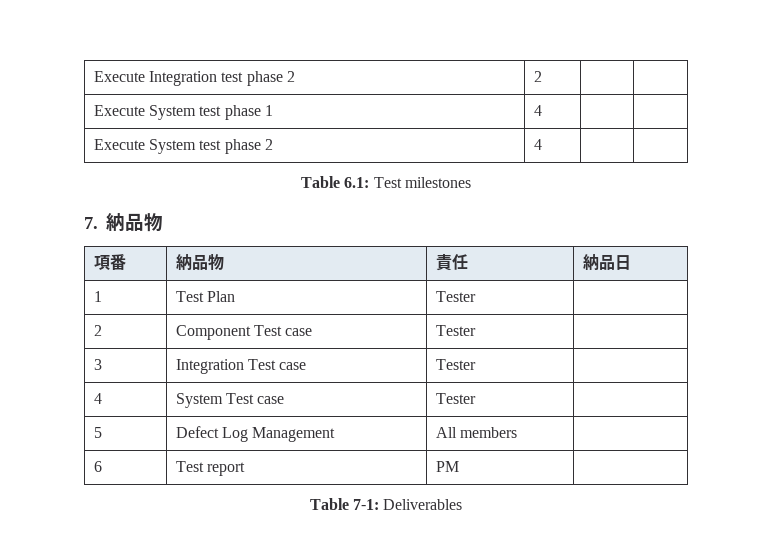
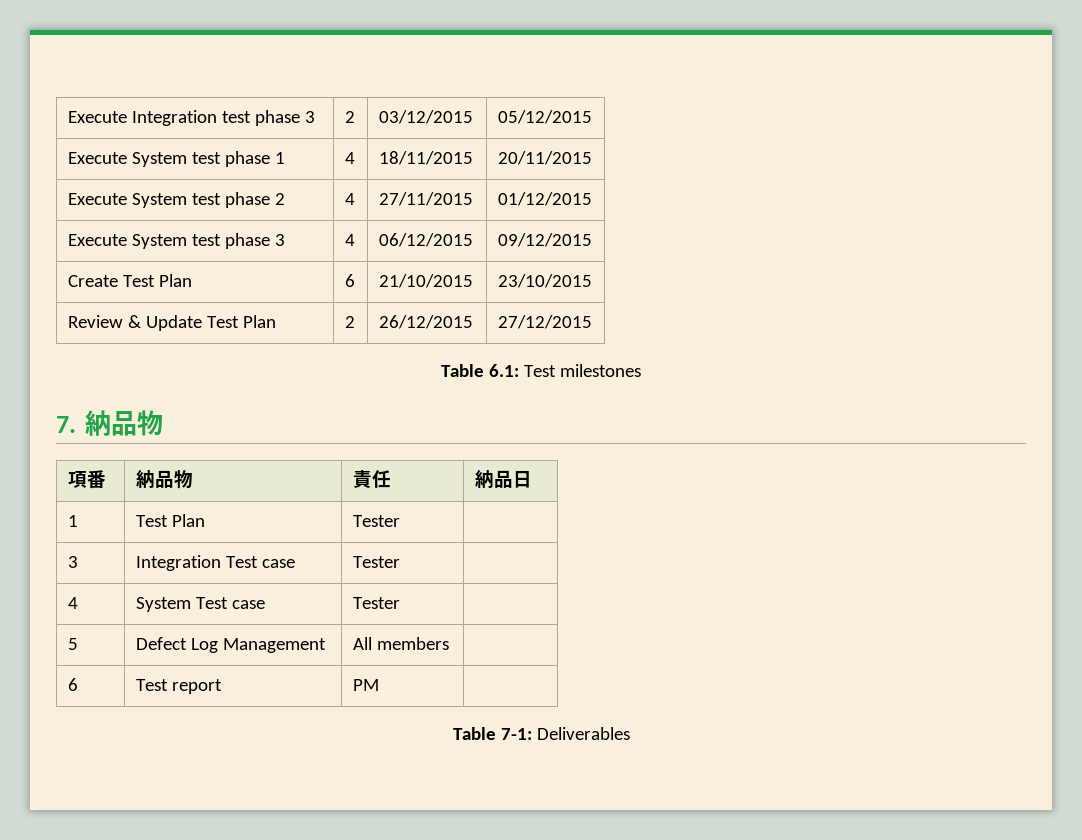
[287,71,296,82] [533,71,542,82] 2 | 2 | | -> [304,111,315,123] [344,111,355,123] [378,110,473,124] [497,110,592,124] 3 | 2 | 03/12/2015 | 05/12/2015
(542, 110) | -> [378,151,473,165] [497,151,592,165] 18/11/2015 | 20/11/2015
(542, 144) | -> [378,192,473,206] [497,192,592,206] [67,233,285,249] [344,234,355,246] [378,233,473,247] [497,233,592,247] [67,274,192,287] [344,274,355,287] [378,274,473,288] [497,274,592,288] [67,315,276,331] [344,316,355,328] [378,315,473,329] [497,315,592,329] 27/11/2015 | 01/12/2015 // Execute System test phase 3 | 4 | 06/12/2015 | 09/12/2015 // Create Test Plan | 6 | 21/10/2015 | 23/10/2015 // Review & Update Test Plan | 2 | 26/12/2015 | 27/12/2015
[93,325,102,336] [175,325,313,340] [435,325,476,336] // 2 | Component Test case | Tester | -> (400, 521) none

